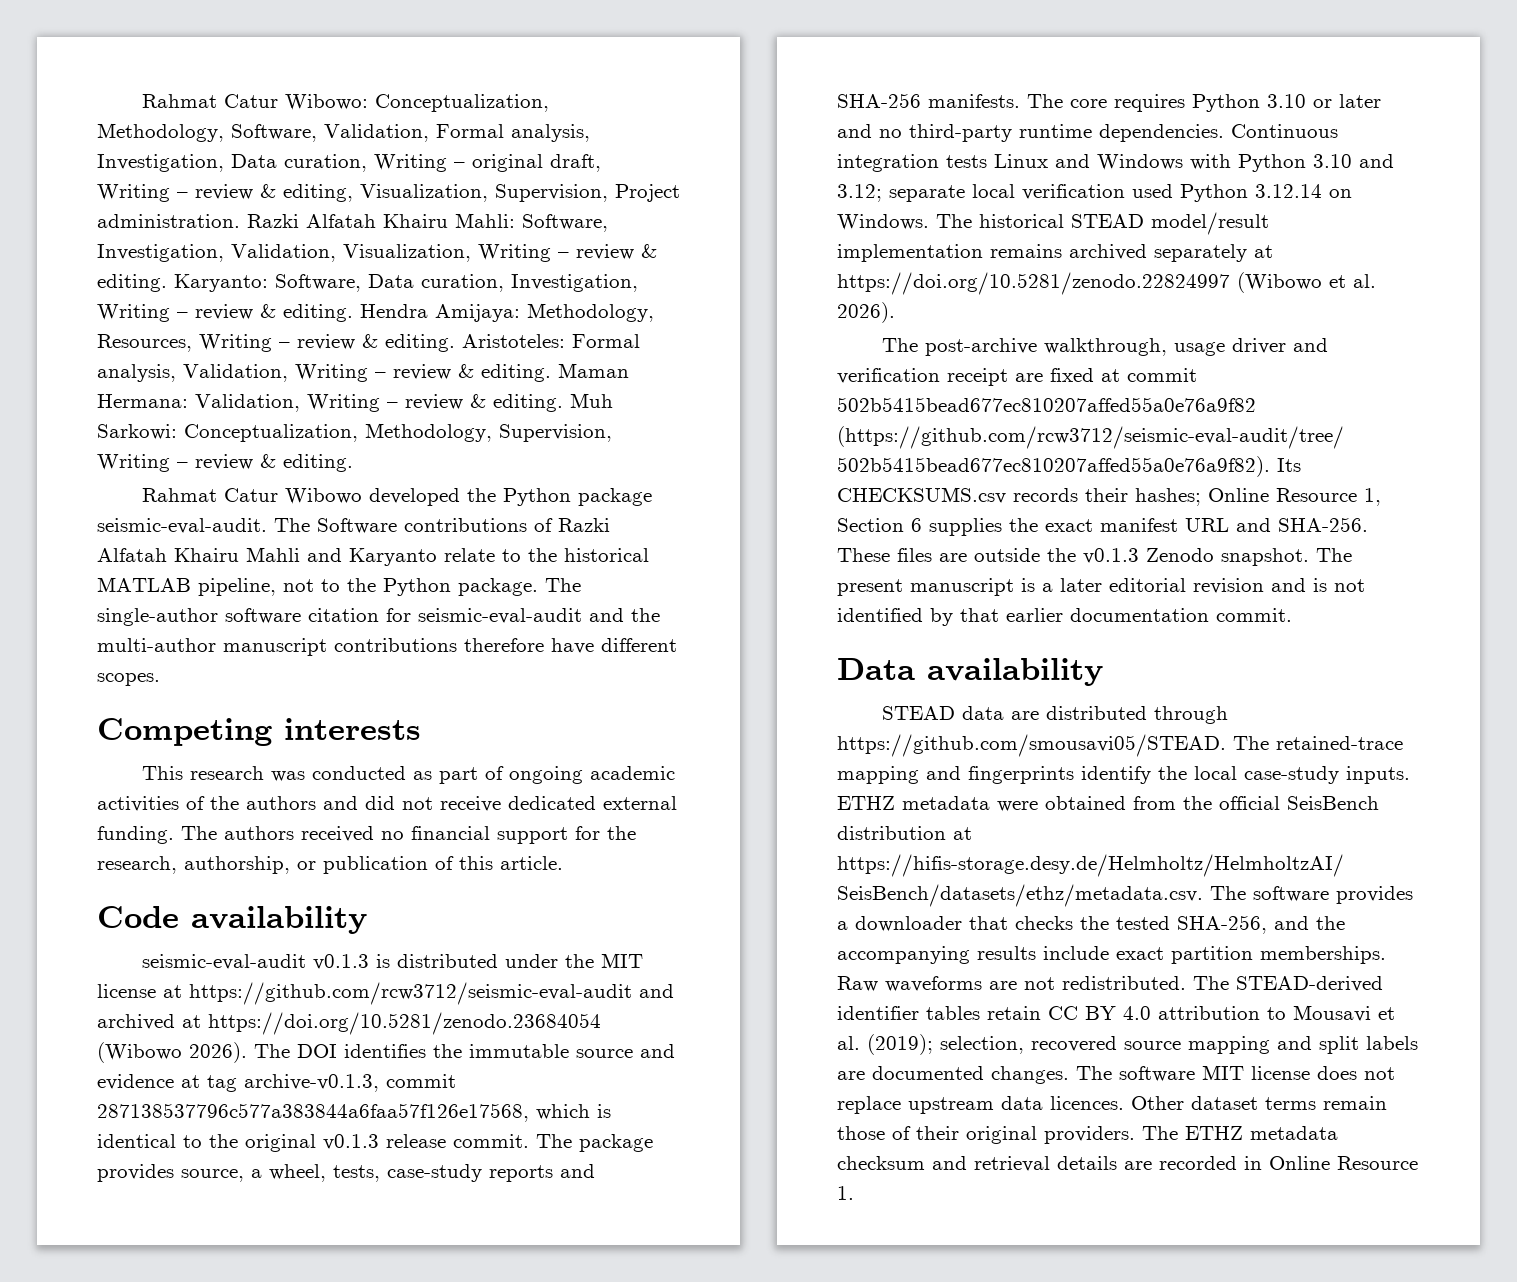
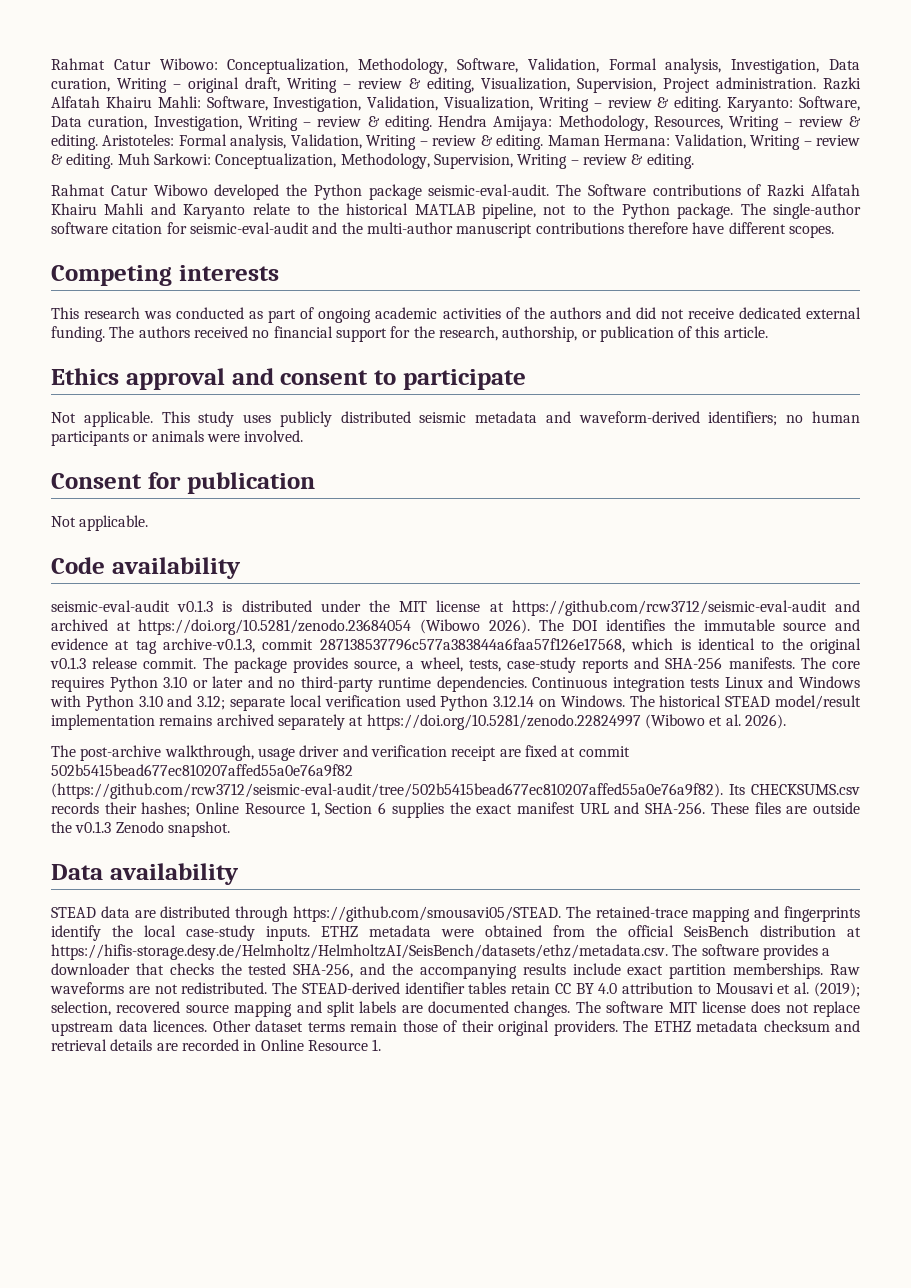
(563, 863) none -> [51,368,526,390] [51,411,860,427] [51,430,304,446] [51,472,315,494] [51,515,149,531] // Ethics approval and consent to participate // Not applicable. This study uses publicly distributed seismic metadata and waveform-derived identifiers; no human participants or animals were involved. // Consent for publication // Not applicable.
[1316,548,1352,562] [837,578,1365,596] [837,608,1292,626] The present manuscript is a later editorial revision and is not identified by that earlier documentation commit. -> (230, 829) none

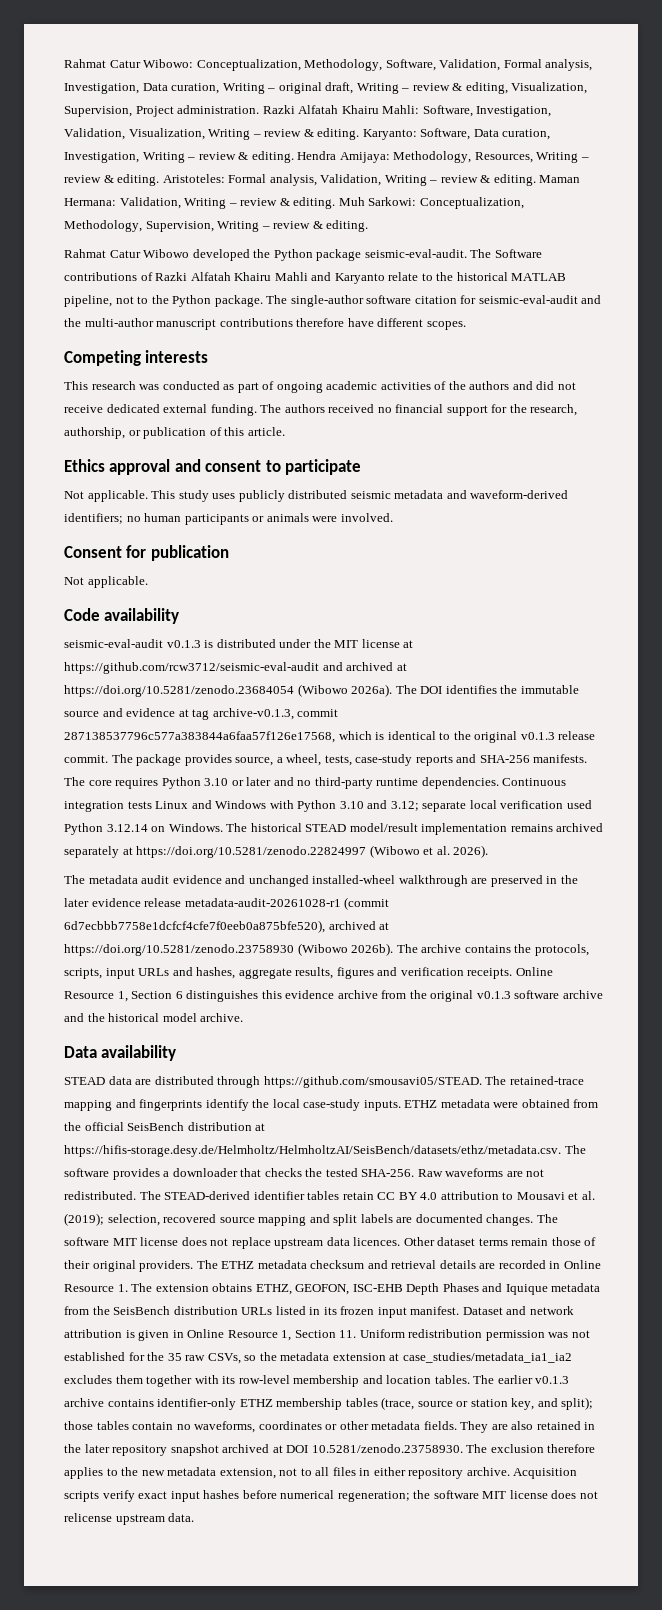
[488,619,530,634] 2026). -> [351,684,393,697] 2026a).
[80,745,630,761] [51,764,353,777] [51,783,860,799] [51,802,191,817] post-archive walkthrough, usage driver and verification receipt are fixed at commit 502b5415bead677ec810207affed55a0e76a9f82 (https://github.com/rcw3712/seismic-eval-audit/tree/502b5415bead677ec810207affed55a0e76a9f82). Its CHECKSUMS.csv records their hashes; -> [88,875,578,887] [64,897,390,910] [64,920,390,933] [64,943,589,956] [64,967,513,979] metadata audit evidence and unchanged installed-wheel walkthrough are preserved in the later evidence release metadata-audit-20261028-r1 (commit 6d7ecbbb7758e1dcfcf4cfe7f0eeb0a875bfe520), archived at https://doi.org/10.5281/zenodo.23758930 (Wibowo 2026b). The archive contains the protocols, scripts, input URLs and hashes, aggregate results, figures and verification receipts.
[391,802,860,818] [51,821,230,837] supplies the exact manifest URL and SHA-256. These files are outside the v0.1.3 Zenodo snapshot. -> [186,990,603,1002] [64,1013,244,1022] distinguishes this evidence archive from the original v0.1.3 software archive and the historical model archive.
[293,963,824,979] SHA-256, and the accompanying results include exact partition memberships. -> [361,1169,415,1177] SHA-256.
(382, 1045) none -> [131,1283,601,1295] [64,1306,574,1318] [64,1329,590,1341] [64,1352,572,1364] [64,1375,570,1387] [64,1397,594,1410] [64,1421,596,1433] [64,1444,596,1456] [64,1467,578,1479] [64,1490,598,1502] [64,1513,195,1525] The extension obtains ETHZ, GEOFON, ISC-EHB Depth Phases and Iquique metadata from the SeisBench distribution URLs listed in its frozen input manifest. Dataset and network attribution is given in Online Resource 1, Section 11. Uniform redistribution permission was not established for the 35 raw CSVs, so the metadata extension at case_studies/metadata_ia1_ia2 excludes them together with its row-level membership and location tables. The earlier v0.1.3 archive contains identifier-only ETHZ membership tables (trace, source or station key, and split); those tables contain no waveforms, coordinates or other metadata fields. They are also retained in the later repository snapshot archived at DOI 10.5281/zenodo.23758930. The exclusion therefore applies to the new metadata extension, not to all files in either repository archive. Acquisition scripts verify exact input hashes before numerical regeneration; the software MIT license does not relicense upstream data.

